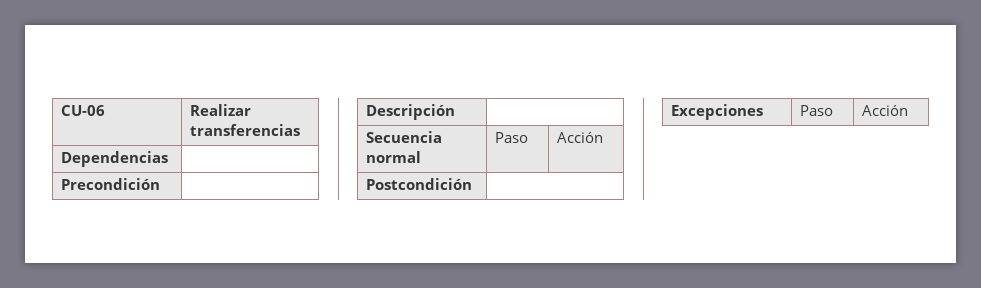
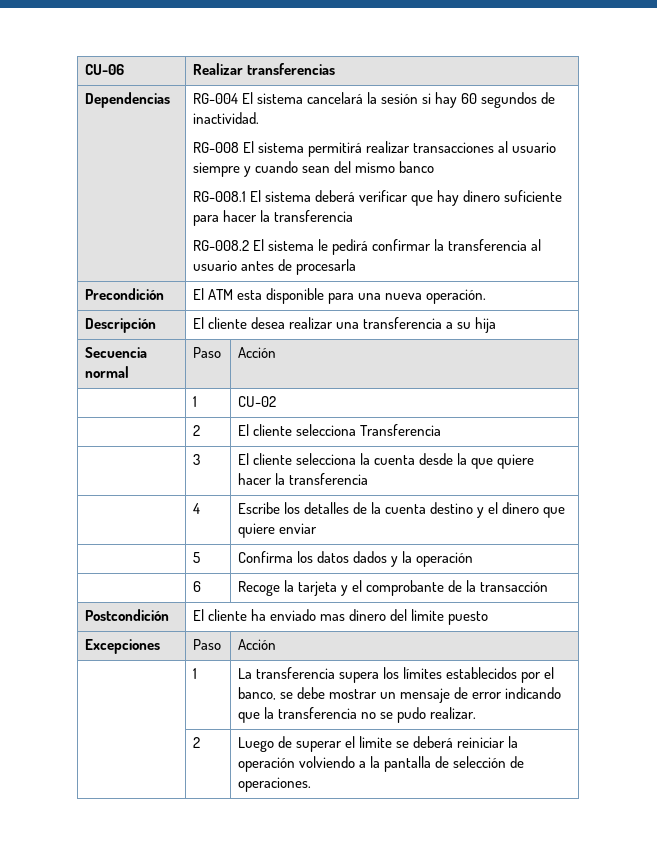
[61,178,161,190] [366,104,456,120] [366,131,443,143] [366,151,422,163] [495,132,529,143] [557,132,604,143] [366,178,473,190] [671,104,764,120] [800,105,834,116] [862,105,909,116] // Precondición | // Descripción | // Secuencia normal | Paso | Acción // Postcondición | // Excepciones | Paso | Acción -> [192,92,556,108] [192,112,259,124] [192,141,557,157] [192,161,435,177] [192,190,563,206] [192,210,354,226] [192,239,542,255] [192,259,357,275] [84,288,164,300] [192,288,487,304] [84,318,156,333] [192,317,497,333] [84,347,147,358] [84,366,129,378] [192,347,221,358] [237,347,276,358] [192,396,197,407] [237,396,276,407] [192,425,200,436] [237,424,442,436] [192,454,200,465] [237,453,535,469] [237,473,369,485] [192,503,200,514] [237,502,566,518] [237,523,318,538] [192,552,200,563] [237,551,474,567] [192,581,201,592] [237,580,549,596] [84,609,169,621] [192,609,489,625] [84,639,160,654] [192,639,221,650] [237,639,276,650] [192,668,197,679] [237,667,555,683] [237,687,562,703] [237,707,477,723] [192,737,200,748] [237,736,519,752] [237,756,525,772] [237,777,311,792] RG-004 El sistema cancelará la sesión si hay 60 segundos de inactividad. // RG-008 El sistema permitirá realizar transacciones al usuario siempre y cuando sean del mismo banco // RG-008.1 El sistema deberá verificar que hay dinero suficiente para hacer la transferencia // RG-008.2 El sistema le pedirá confirmar la transferencia al usuario antes de procesarla // Precondición | El ATM esta disponible para una nueva operación. // Descripción | El cliente desea realizar una transferencia a su hija // Secuencia normal | Paso | Acción // | 1 | CU-02 // | 2 | El cliente selecciona Transferencia // | 3 | El cliente selecciona la cuenta desde la que quiere hacer la transferencia // | 4 | Escribe los detalles de la cuenta destino y el dinero que quiere enviar // | 5 | Confirma los datos dados y la operación // | 6 | Recoge la tarjeta y el comprobante de la transacción // Postcondición | El cliente ha enviado mas dinero del limite puesto // Excepciones | Paso | Acción // | 1 | La transferencia supera los límites establecidos por el banco, se debe mostrar un mensaje de error indicando que la transferencia no se pudo realizar. // | 2 | Luego de superar el limite se deberá reiniciar la operación volviendo a la pantalla de selección de operaciones.

